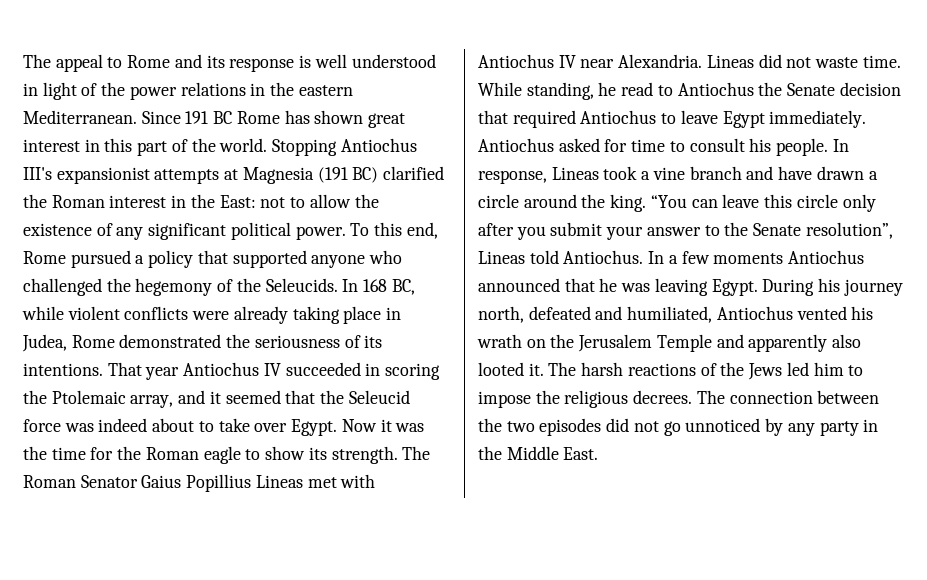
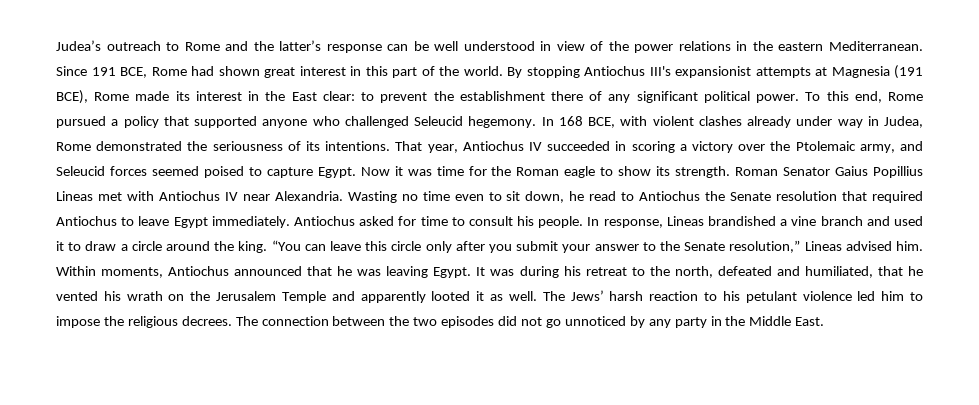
[23,54,103,72] The appeal -> [56,40,161,51] Judea’s outreach
[206,55,312,72] its response is -> [253,40,429,53] the latter’s response can be
[42,82,77,100] light -> [556,41,585,51] view
[213,110,310,124] BC Rome has -> [120,66,214,78] BCE, Rome had
[272,139,338,156] Stopping -> [507,66,580,78] By stopping
[352,166,445,183] [23,194,379,208] [23,223,92,236] BC) clarified the Roman interest in the East: not to allow the existence -> [56,90,583,104] BCE), Rome made its interest in the East clear: to prevent the establishment there
[106,278,415,296] [22,306,382,324] the hegemony of the Seleucids. In 168 BC, while violent conflicts were already taking place -> [414,116,863,128] Seleucid hegemony. In 168 BCE, with violent clashes already under way
[145,367,180,380] year -> [427,144,458,153] year,
[23,390,410,408] [23,418,288,432] the Ptolemaic array, and it seemed that the Seleucid force was indeed about to take over -> [679,141,924,153] [56,166,313,178] a victory over the Ptolemaic army, and Seleucid forces seemed poised to capture
[23,446,47,460] the -> (432, 172) none
[402,446,431,460] The -> (731, 172) none
[706,54,901,68] [478,82,594,100] Lineas did not waste time. While standing, -> [347,191,565,203] Wasting no time even to sit down,
[839,82,901,96] decision -> [776,191,838,201] resolution
[603,166,638,180] took -> [708,216,777,226] brandished
[778,166,864,180] have drawn -> [893,216,923,226] [56,241,117,251] used it to draw
[805,222,893,239] [478,250,784,264] resolution”, Lineas told Antiochus. In a few moments -> [729,240,924,253] [56,266,164,278] resolution,” Lineas advised him. Within moments,
[762,278,903,296] During his journey -> [476,266,670,278] It was during his retreat to the
[716,306,793,320] Antiochus -> [877,266,923,276] that he
[832,334,862,348] [478,362,783,380] also looted it. The harsh reactions of the Jews -> [431,290,852,303] looted it as well. The Jews’ harsh reaction to his petulant violence

